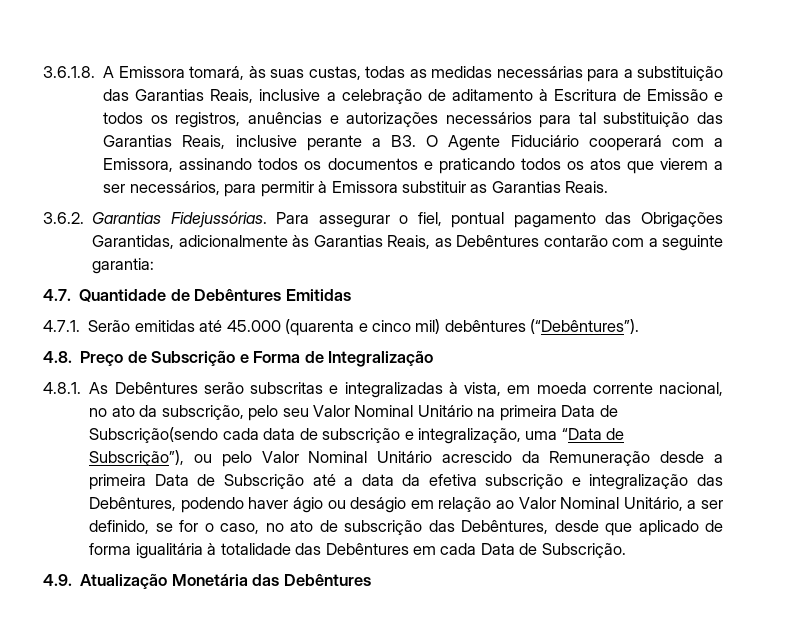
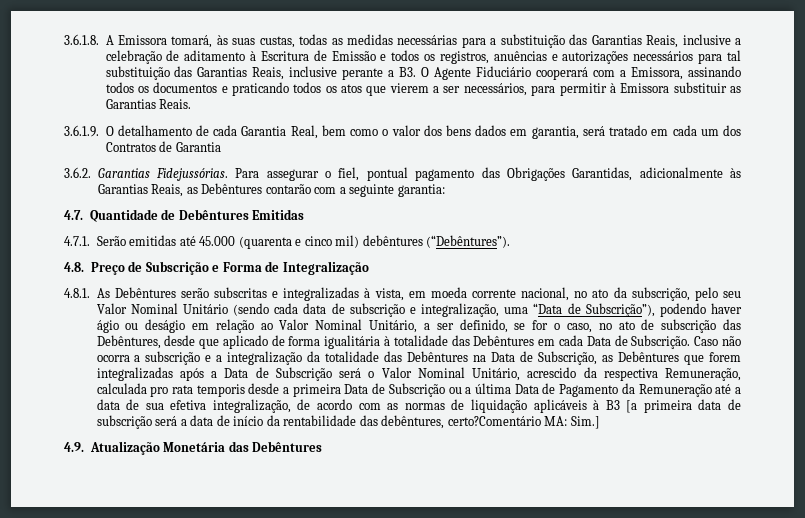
(609, 187) none -> [64,125,742,139] [105,141,221,152] // 3.6.1.9. O detalhamento de cada Garantia Real, bem como o valor dos bens dados em garantia, será tratado em cada um dos Contratos de Garantia
[477,405,618,421] [89,427,219,443] na primeira Data de Subscrição(sendo -> [233,303,269,316] (sendo
[194,451,723,467] [89,474,723,490] [89,497,177,511] ou pelo Valor Nominal Unitário acrescido da Remuneração desde a primeira Data de Subscrição até a data da efetiva subscrição e integralização das Debêntures, -> (655, 310) none
(626, 550) none -> [694,336,741,346] [96,351,741,365] [96,367,741,381] [96,383,742,397] [96,399,742,413] [96,415,600,429] Caso não ocorra a subscrição e a integralização da totalidade das Debêntures na Data de Subscrição, as Debêntures que forem integralizadas após a Data de Subscrição será o Valor Nominal Unitário, acrescido da respectiva Remuneração, calculada pro rata temporis desde a primeira Data de Subscrição ou a última Data de Pagamento da Remuneração até a data de sua efetiva integralização, de acordo com as normas de liquidação aplicáveis à B3 [a primeira data de subscrição será a data de início da rentabilidade das debêntures, certo?Comentário MA: Sim.]

